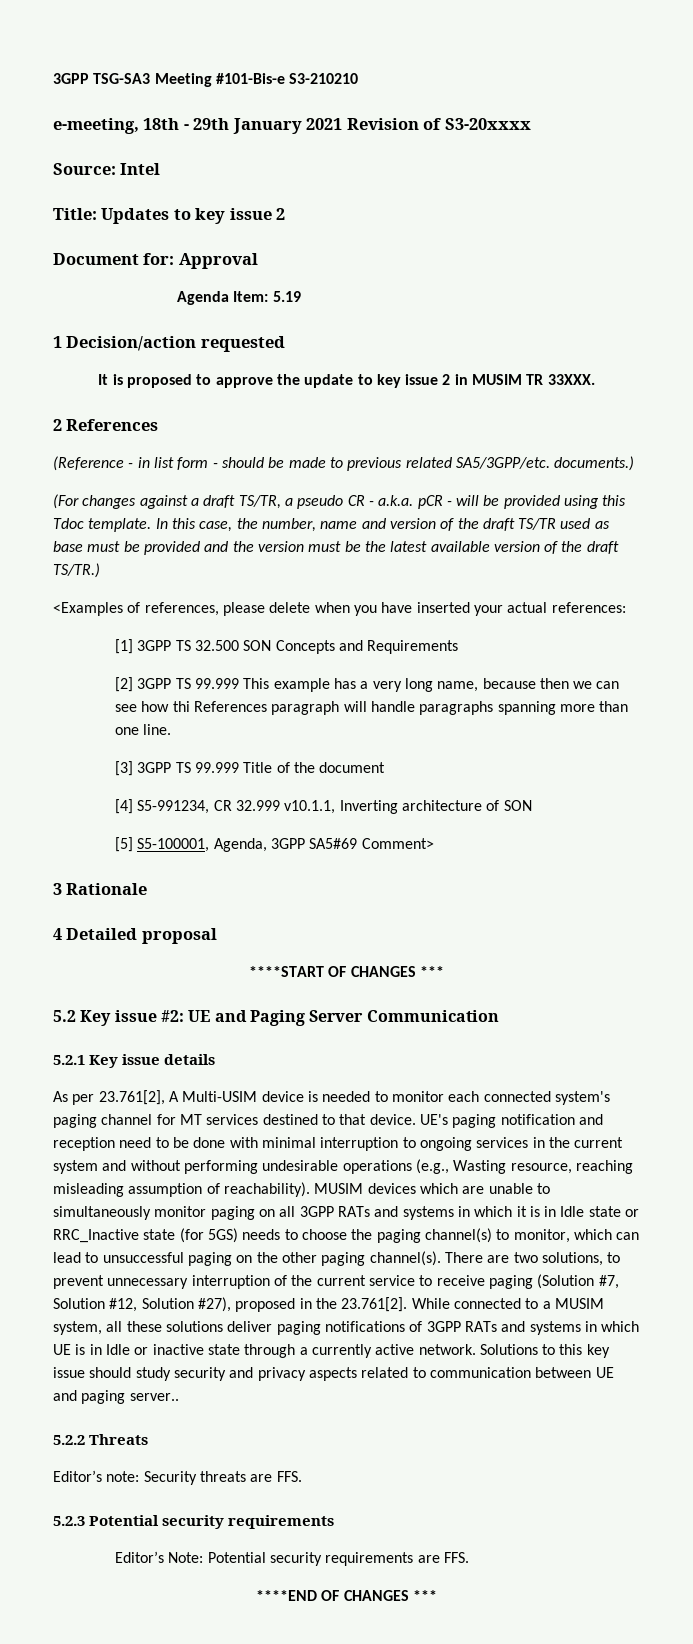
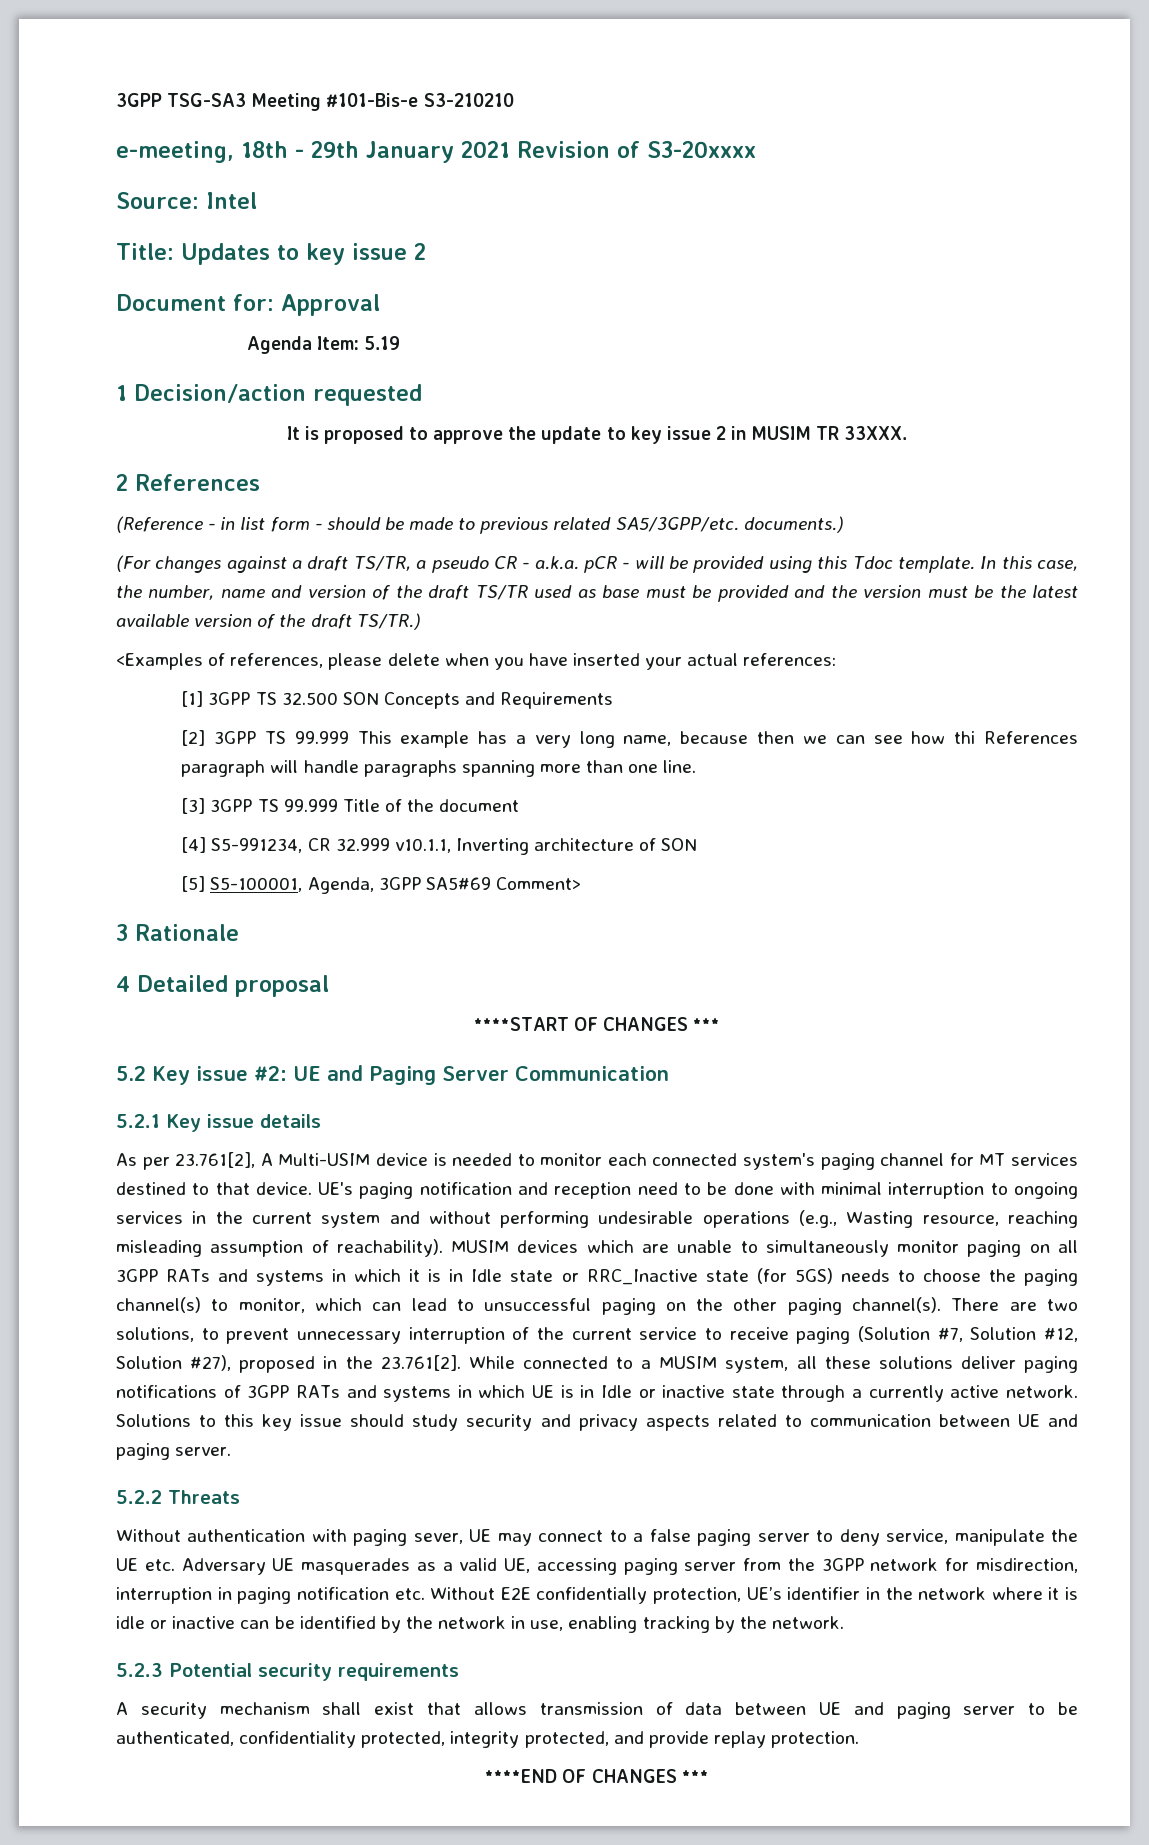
[129,1393,179,1401] server.. -> [175,1447,232,1456] server.
[53,1470,302,1485] [53,1515,335,1529] [114,1551,469,1566] Editor’s note: Security threats are FFS. // 5.2.3 Potential security requirements // Editor’s Note: Potential security requirements are FFS. -> [116,1529,1079,1546] [116,1558,1078,1575] [116,1587,1078,1604] [116,1616,844,1633] [116,1663,459,1681] [116,1702,1078,1719] [116,1731,860,1748] Without authentication with paging sever, UE may connect to a false paging server to deny service, manipulate the UE etc. Adversary UE masquerades as a valid UE, accessing paging server from the 3GPP network for misdirection, interruption in paging notification etc. Without E2E confidentially protection, UE’s identifier in the network where it is idle or inactive can be identified by the network in use, enabling tracking by the network. // 5.2.3 Potential security requirements // A security mechanism shall exist that allows transmission of data between UE and paging server to be authenticated, confidentiality protected, integrity protected, and provide replay protection.

